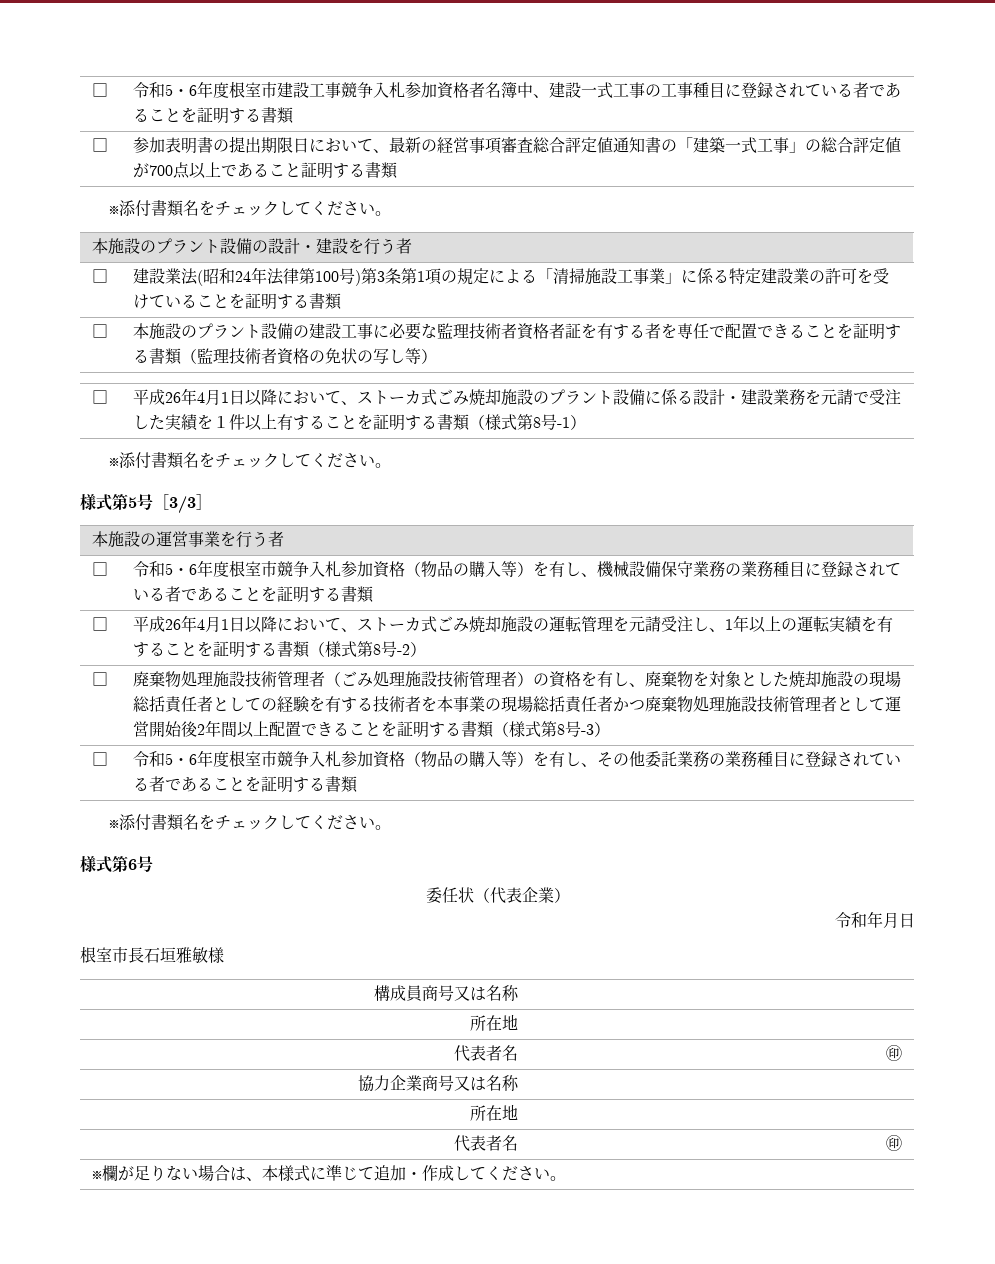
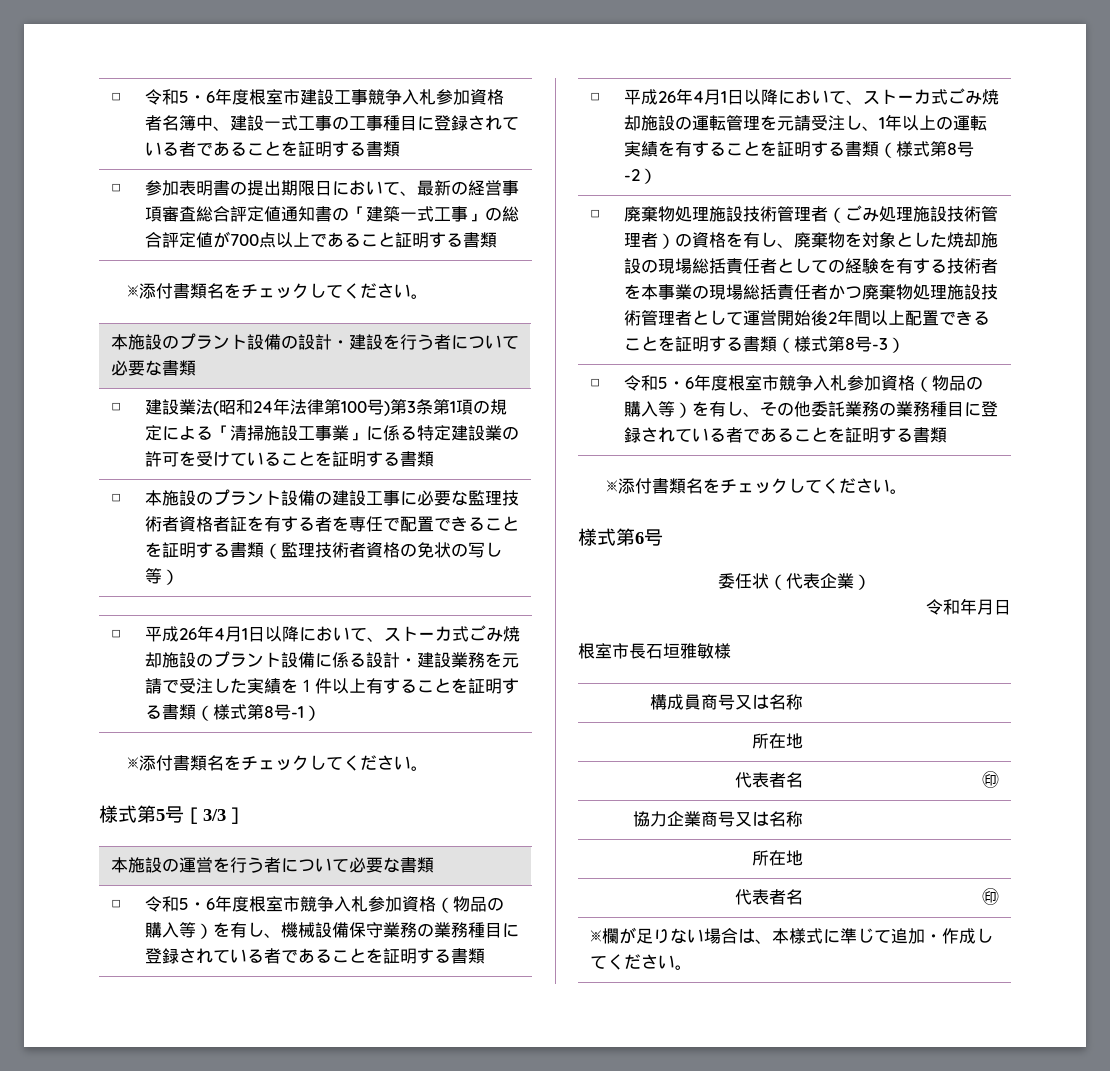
(413, 246) none -> [450,335,519,350] [110,360,196,376] について必要な書類
[188,531,285,548] 事業を行う者 -> [212,857,434,873] を行う者について必要な書類

